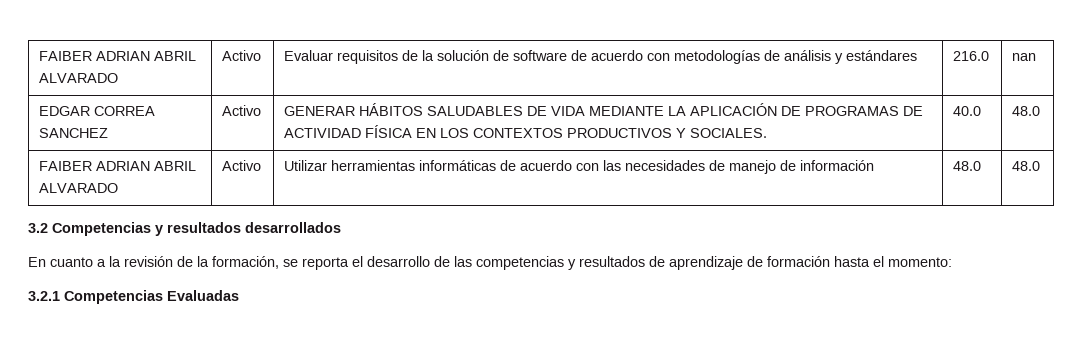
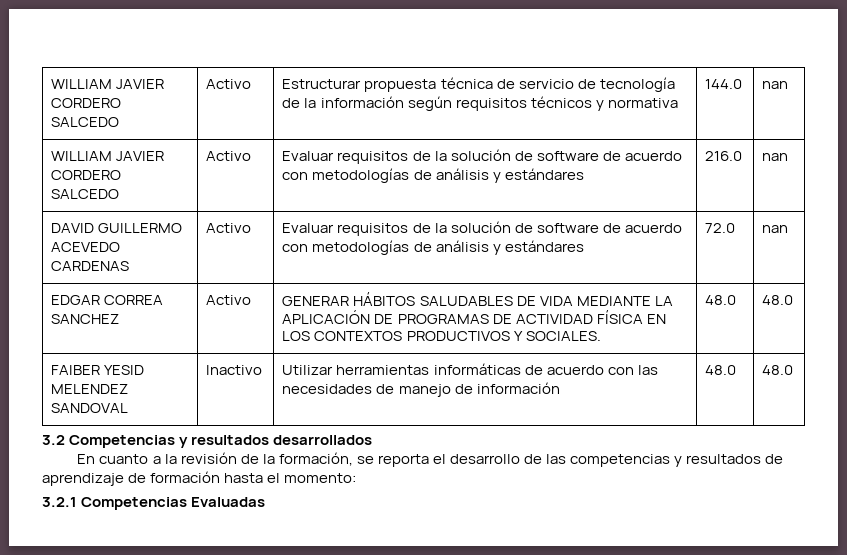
[39,51,197,61] [39,73,119,83] FAIBER ADRIAN ABRIL ALVARADO -> [51,79,165,89] [51,98,122,108] [51,117,120,127] [206,79,252,89] [282,77,675,92] [282,96,678,111] [705,79,743,89] [762,81,789,89] [51,151,165,161] [51,170,122,180] [51,189,120,199] WILLIAM JAVIER CORDERO SALCEDO | Activo | Estructurar propuesta técnica de servicio de tecnología de la información según requisitos técnicos y normativa | 144.0 | nan // WILLIAM JAVIER CORDERO SALCEDO
(1037, 57) none -> [51,223,183,233] [51,242,121,252] [51,261,130,271] [206,223,252,233] [282,221,682,236] [282,240,584,255] [705,223,736,233] [762,225,789,233] // DAVID GUILLERMO ACEVEDO CARDENAS | Activo | Evaluar requisitos de la solución de software de acuerdo con metodologías de análisis y estándares | 72.0 | nan
[953,106,982,116] 40.0 -> [705,295,737,305] 48.0
[96,161,197,171] [39,183,119,193] [222,160,262,171] ADRIAN ABRIL ALVARADO | Activo -> [104,365,145,375] [51,384,129,394] [51,403,129,413] [206,365,263,375] YESID MELENDEZ SANDOVAL | Inactivo

